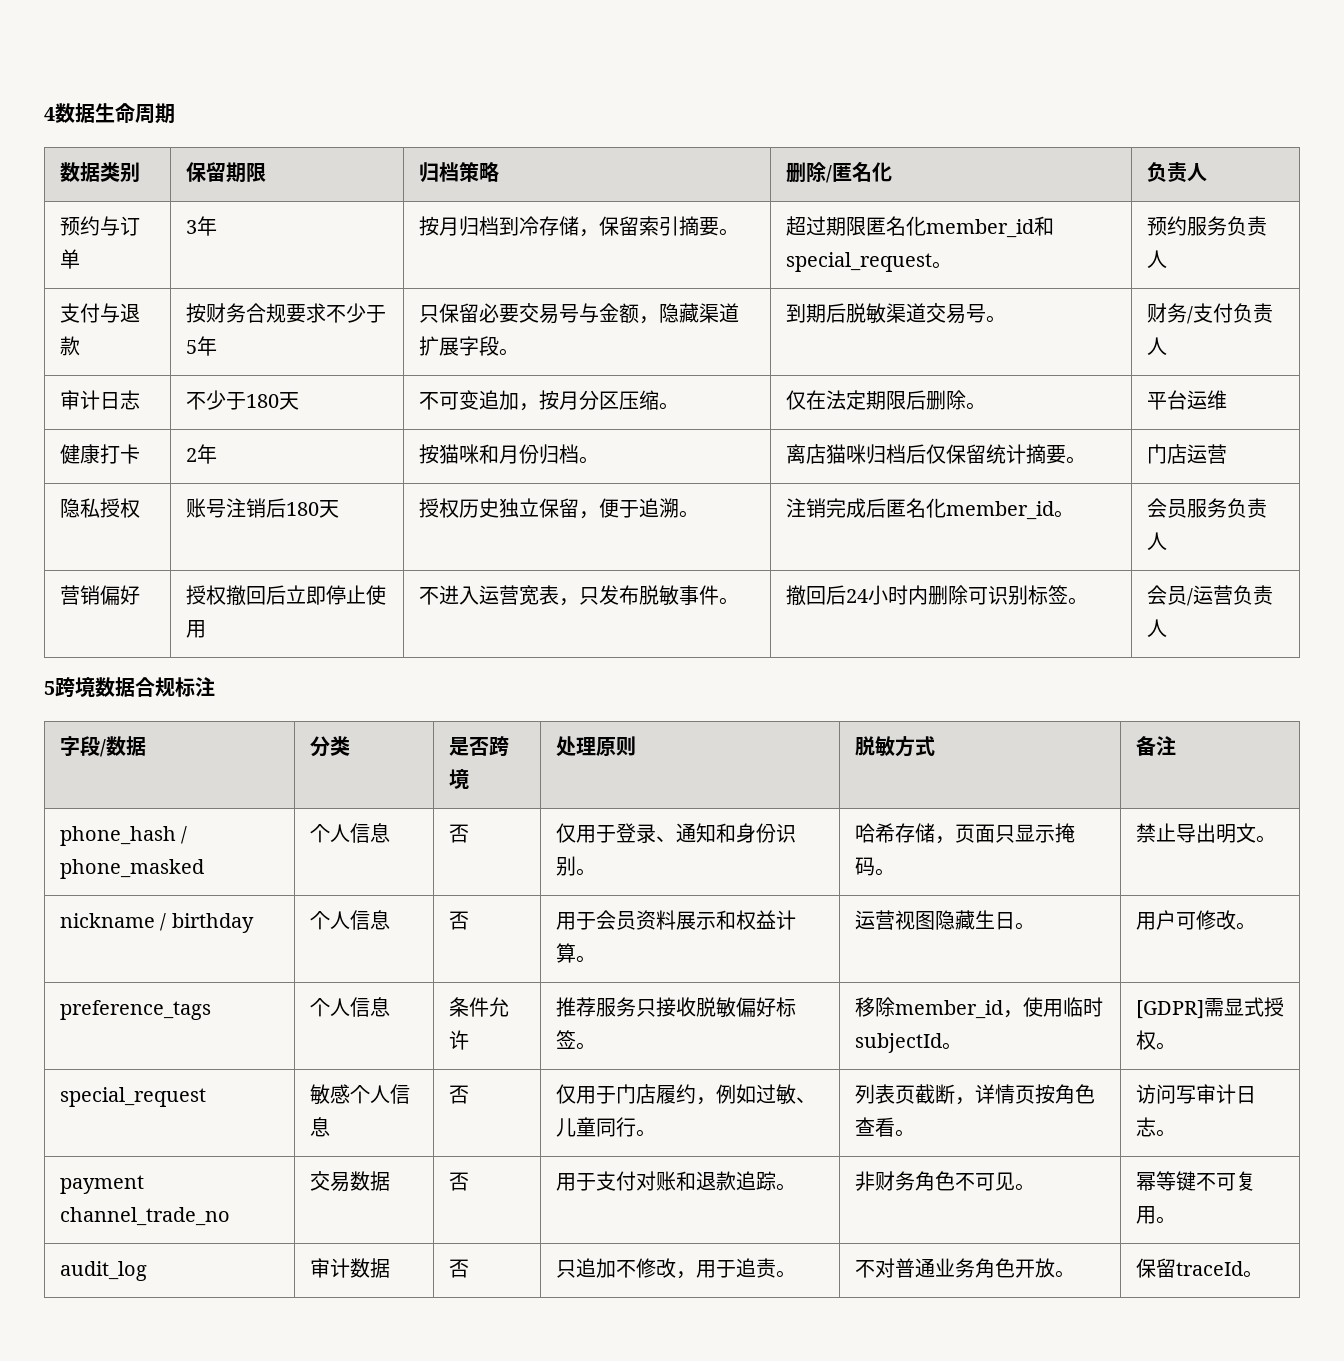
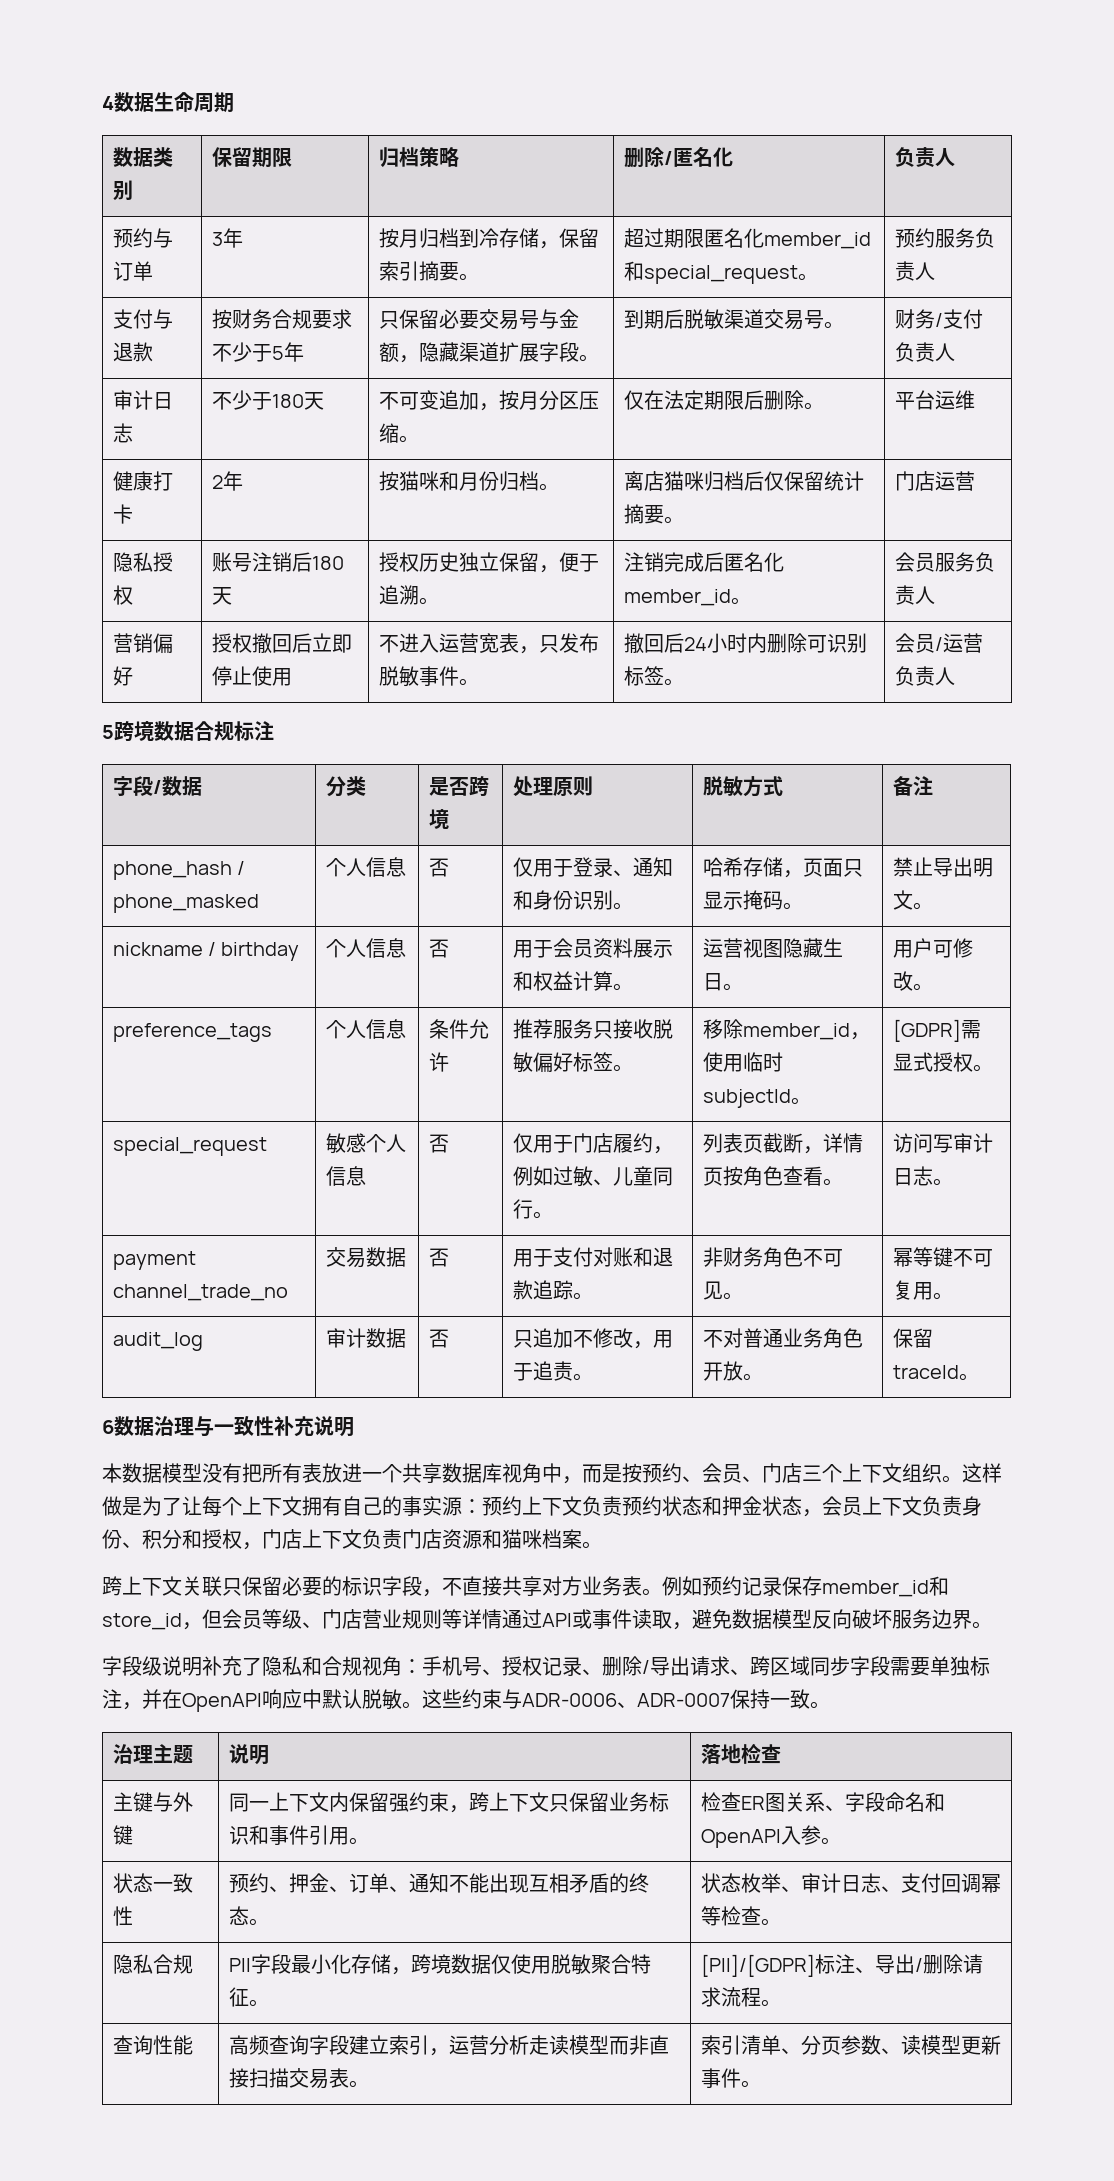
(1263, 1274) none -> [102,1416,354,1437] [102,1463,1002,1484] [102,1496,982,1517] [102,1529,602,1550] [102,1576,949,1597] [102,1609,992,1630] [102,1656,990,1676] [102,1689,830,1712] [112,1744,193,1764] [228,1744,269,1765] [700,1743,781,1764] [112,1792,193,1812] [112,1825,133,1845] [228,1792,669,1813] [228,1825,369,1845] [700,1792,945,1812] [700,1825,841,1848] [112,1873,193,1893] [112,1906,133,1926] [228,1873,649,1893] [228,1906,269,1926] [700,1873,1001,1893] [700,1906,781,1926] [112,1954,193,1974] [228,1954,651,1975] [228,1987,269,2007] [700,1954,983,1977] [700,1987,781,2007] [112,2035,193,2055] [228,2035,669,2056] [228,2068,369,2089] [700,2035,1001,2055] [700,2068,761,2088] // 6数据治理与一致性补充说明 // 本数据模型没有把所有表放进一个共享数据库视角中，而是按预约、会员、门店三个上下文组织。这样做是为了让每个上下文拥有自己的事实源：预约上下文负责预约状态和押金状态，会员上下文负责身份、积分和授权，门店上下文负责门店资源和猫咪档案。 // 跨上下文关联只保留必要的标识字段，不直接共享对方业务表。例如预约记录保存member_id和store_id，但会员等级、门店营业规则等详情通过API或事件读取，避免数据模型反向破坏服务边界。 // 字段级说明补充了隐私和合规视角：手机号、授权记录、删除/导出请求、跨区域同步字段需要单独标注，并在OpenAPI响应中默认脱敏。这些约束与ADR-0006、ADR-0007保持一致。 // 治理主题 | 说明 | 落地检查 // 主键与外键 | 同一上下文内保留强约束，跨上下文只保留业务标识和事件引用。 | 检查ER图关系、字段命名和OpenAPI入参。 // 状态一致性 | 预约、押金、订单、通知不能出现互相矛盾的终态。 | 状态枚举、审计日志、支付回调幂等检查。 // 隐私合规 | PII字段最小化存储，跨境数据仅使用脱敏聚合特征。 | [PII]/[GDPR]标注、导出/删除请求流程。 // 查询性能 | 高频查询字段建立索引，运营分析走读模型而非直接扫描交易表。 | 索引清单、分页参数、读模型更新事件。

